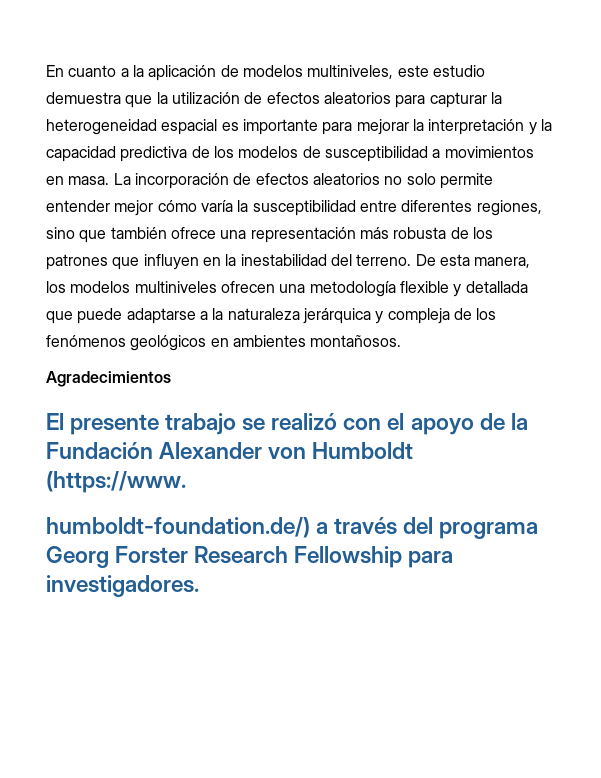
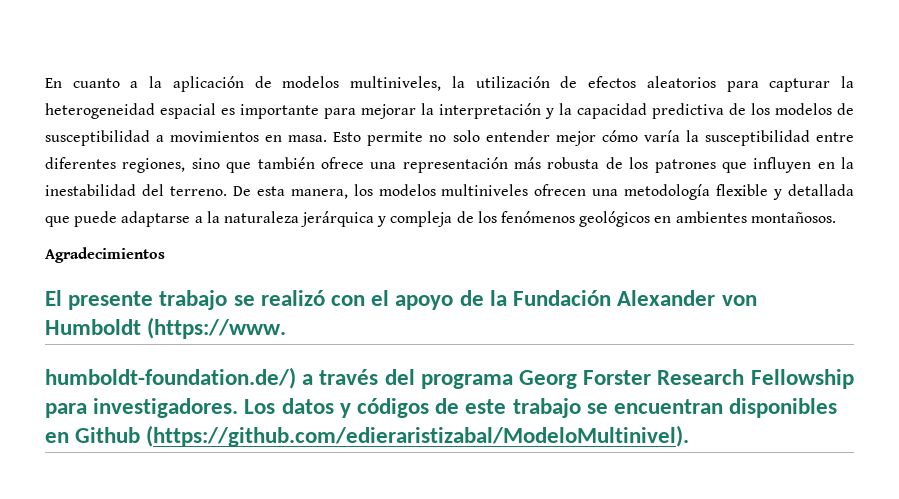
[397,65,485,77] [46,92,153,108] este estudio demuestra que -> (442, 83) none
[113,173,380,189] La incorporación de efectos aleatorios -> [333,131,424,146] Esto permite
[439,173,493,189] permite -> (480, 136) none
(199, 586) none -> [244,398,838,418] [45,425,690,447] Los datos y códigos de este trabajo se encuentran disponibles en Github (https://github.com/edieraristizabal/ModeloMultinivel).

